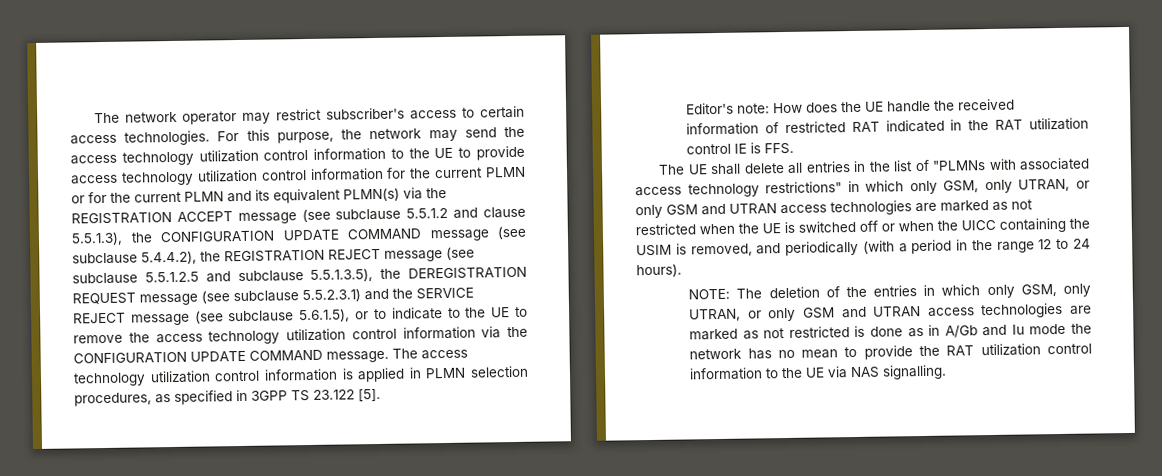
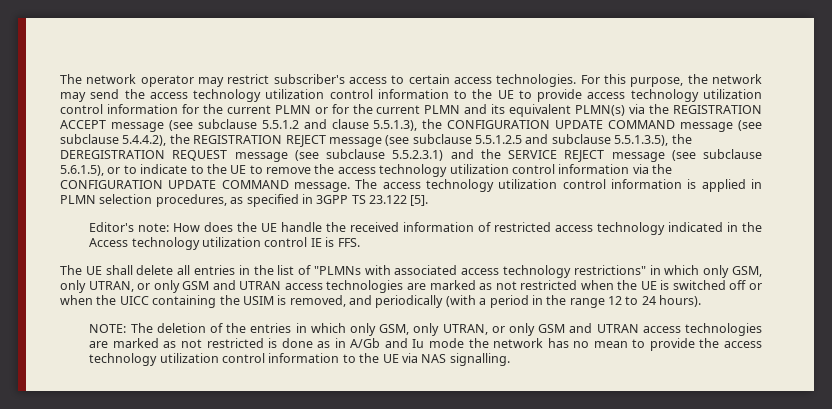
[851,121,880,133] RAT -> [555,222,666,235] access technology
[995,119,1024,130] RAT -> [89,237,200,250] Access technology
[946,345,975,356] RAT -> [724,341,762,348] [89,353,158,366] access technology

